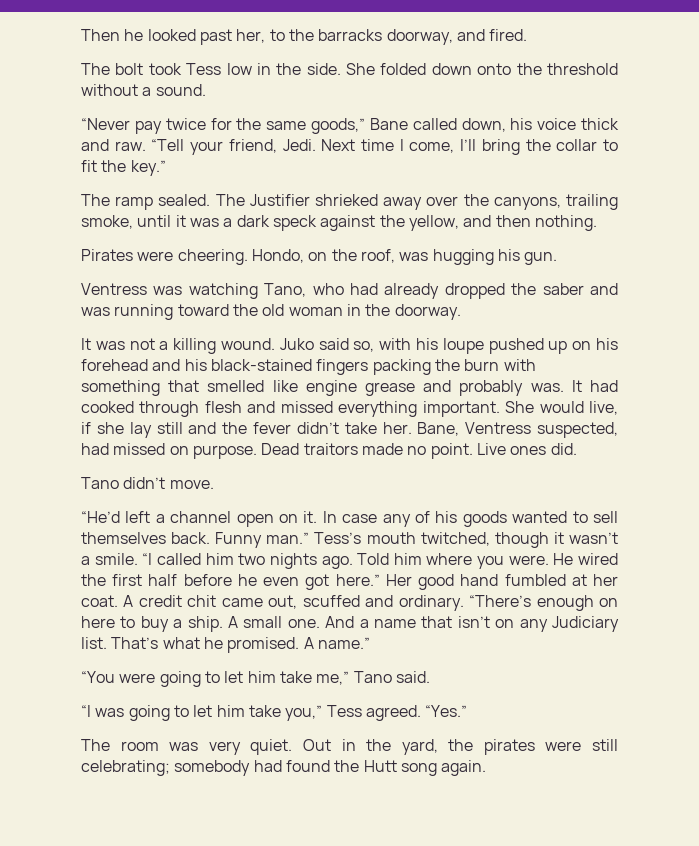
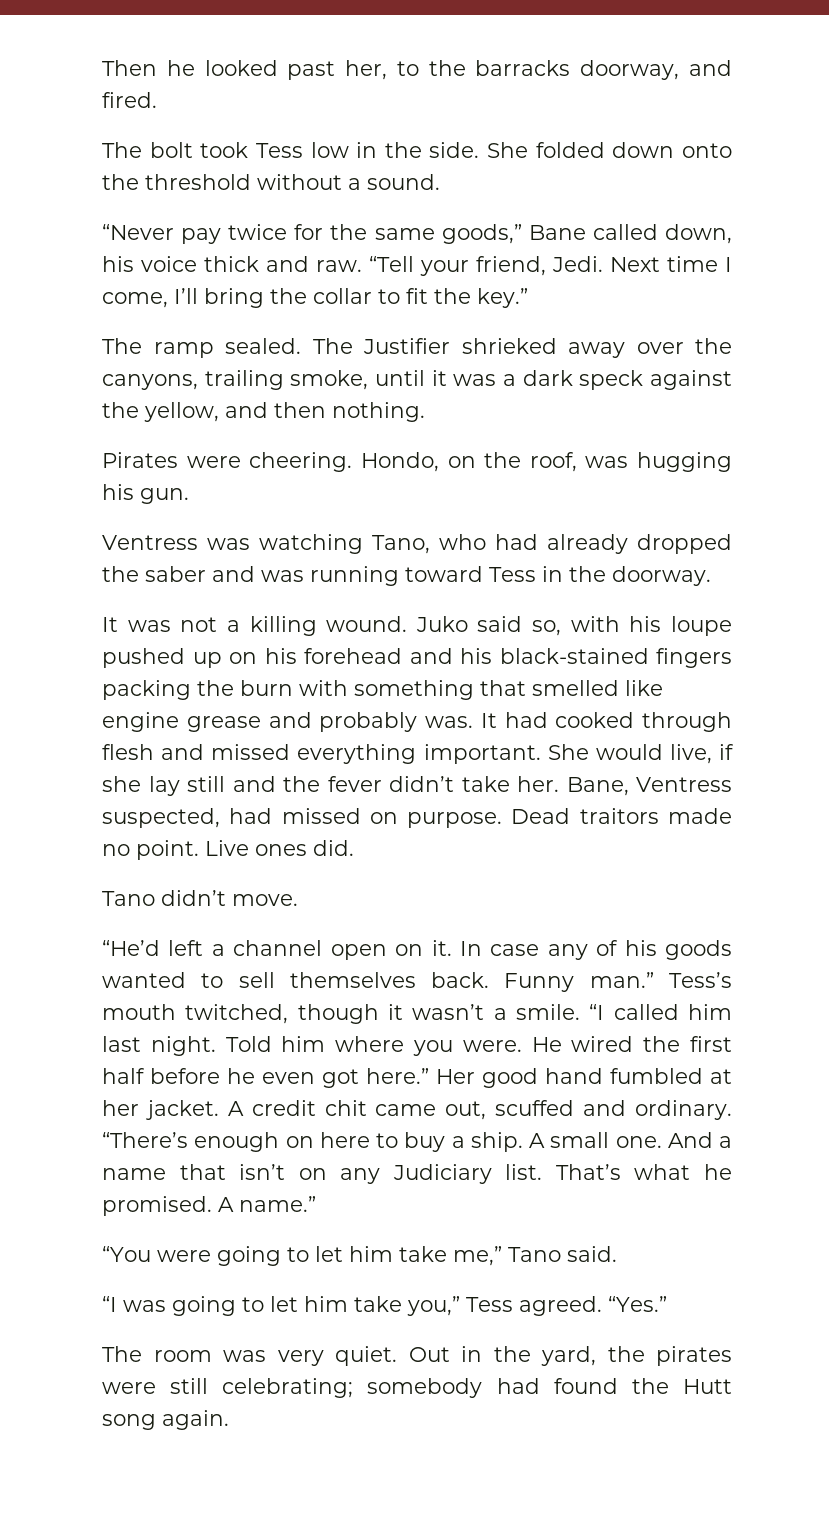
[232,304,343,316] the old woman -> [489,567,536,582] Tess
[238,553,353,569] two nights ago. -> [102,1036,216,1056] last night.
[81,595,118,607] coat. -> [145,1100,219,1120] jacket.

